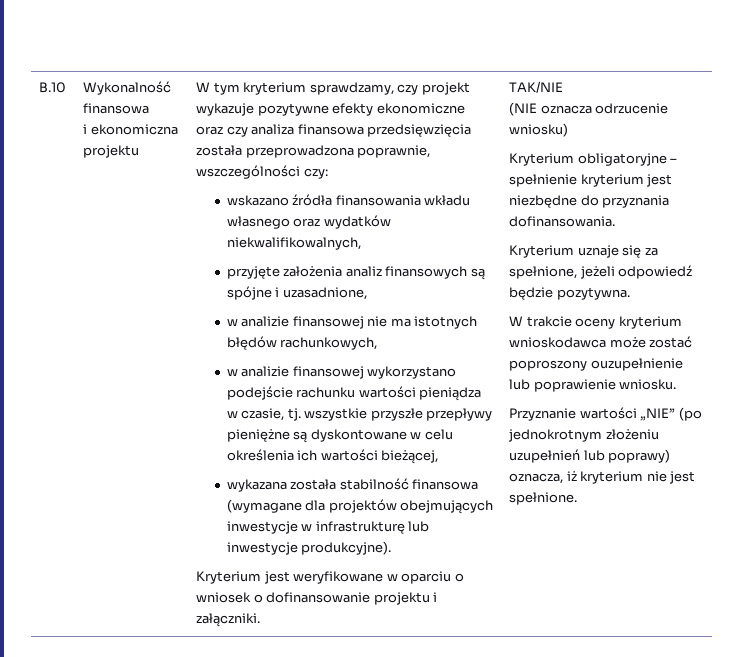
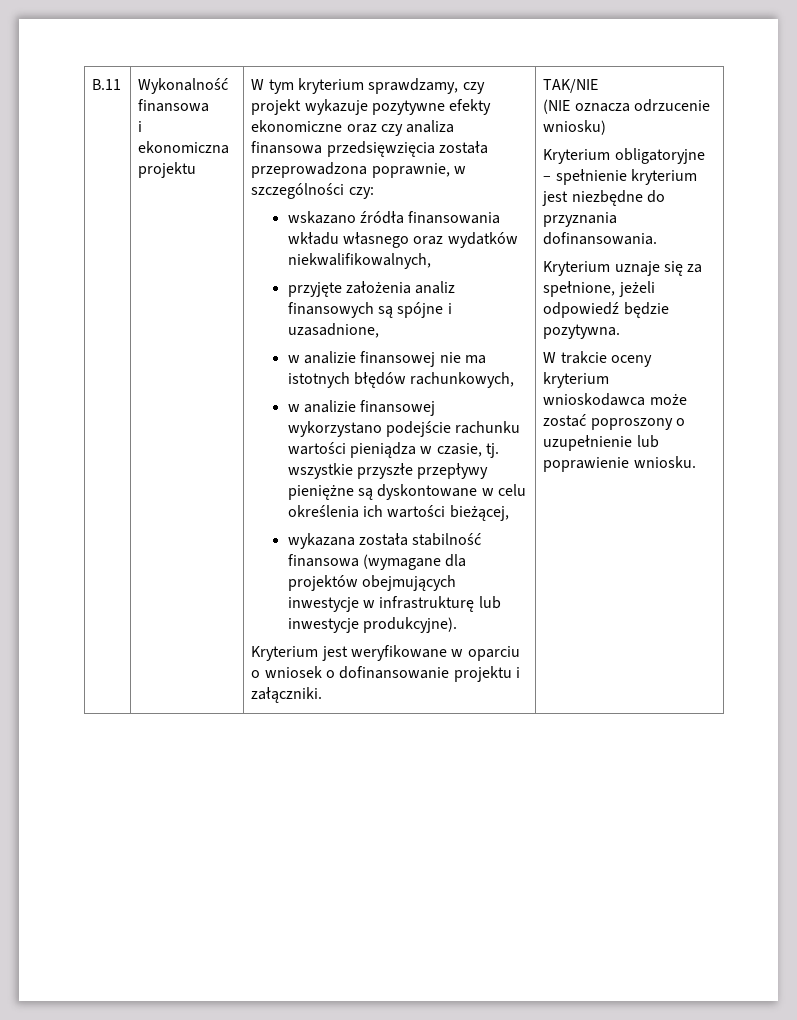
[39,82,67,93] B.10 -> [92,79,122,90] B.11
[196,165,301,179] wszczególności -> [453,166,466,174] [251,183,345,199] w szczególności
[590,358,683,371] ouzupełnienie -> [675,418,685,426] [543,435,633,451] o uzupełnienie
[509,407,702,421] [508,429,659,442] [509,449,671,463] [509,471,696,484] [509,492,578,505] // Przyznanie wartości „NIE” (po jednokrotnym złożeniu uzupełnień lub poprawy) oznacza, iż kryterium nie jest spełnione. -> (696, 462) none

